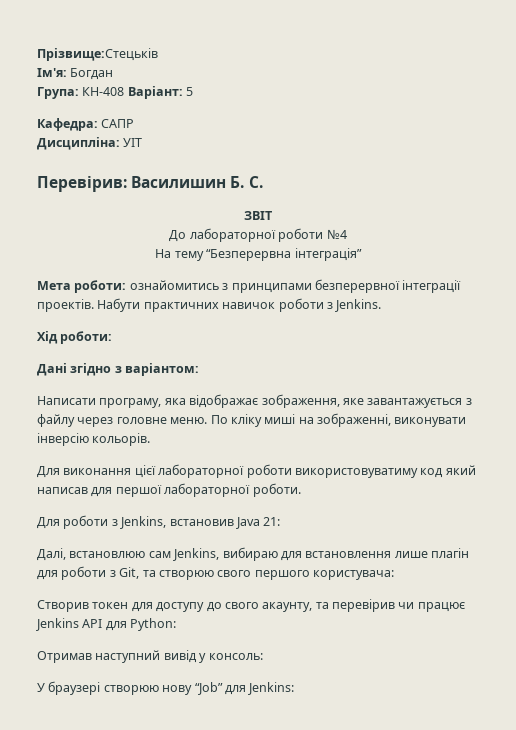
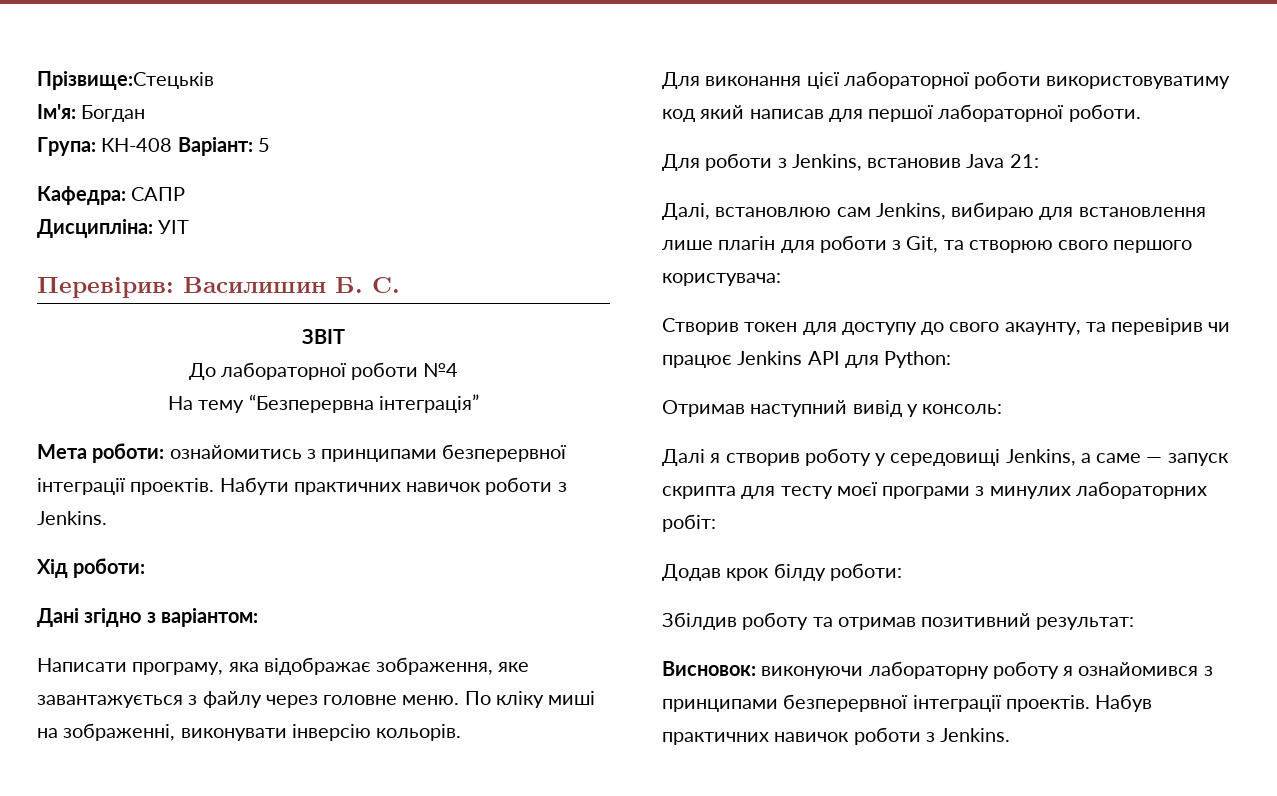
[37,681,295,695] У браузері створюю нову “Job” для Jenkins: -> [662,448,1229,466] [662,481,1207,499] [662,514,716,532] [662,563,902,581] [662,612,1135,630] [662,661,1213,679] [662,694,1153,712] [662,727,1011,745] Далі я створив роботу у середовищі Jenkins, а саме — запуск скрипта для тесту моєї програми з минулих лабораторних робіт: // Додав крок білду роботи: // Збілдив роботу та отримав позитивний результат: // Висновок: виконуючи лабораторну роботу я ознайомився з принципами безперервної інтеграції проектів. Набув практичних навичок роботи з Jenkins.

